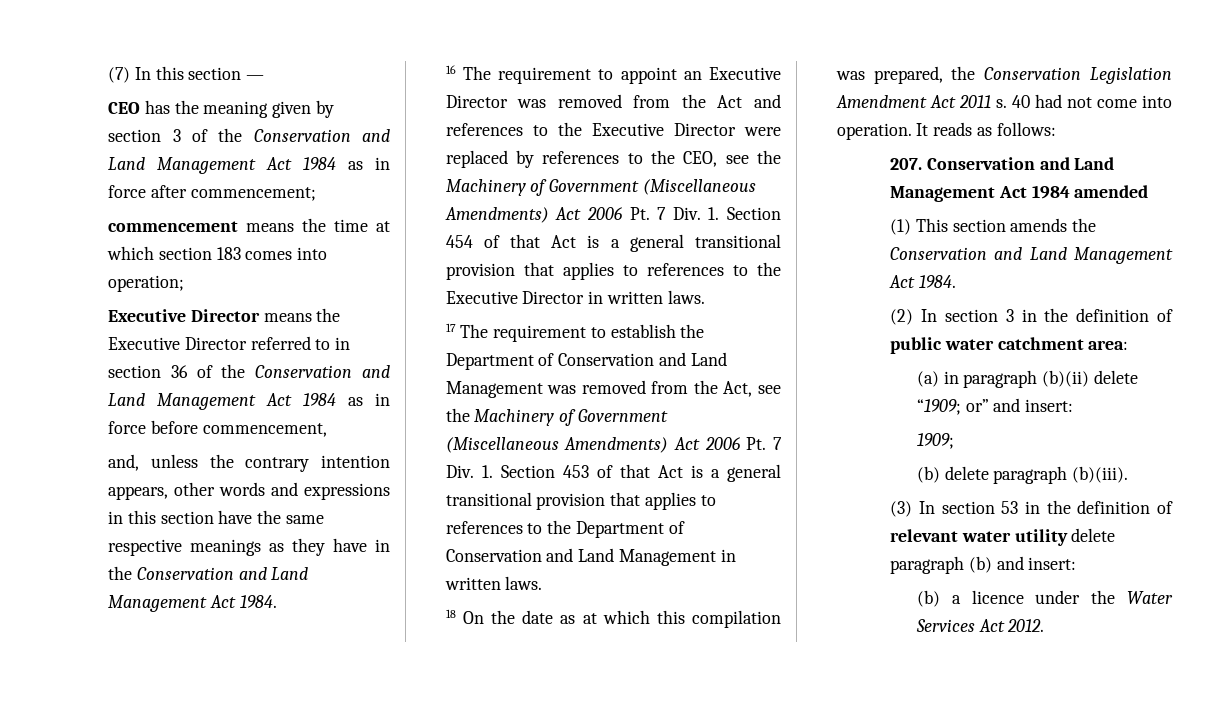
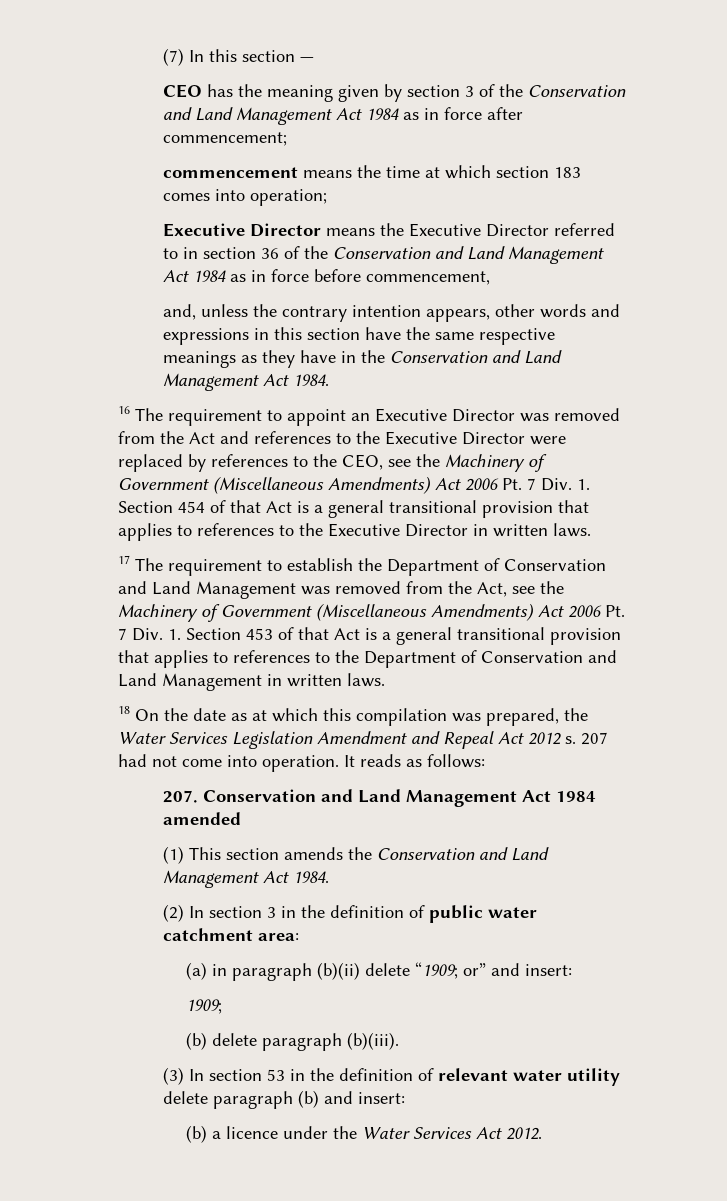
[984,67,1172,84] [835,95,1030,108] Conservation Legislation Amendment Act 2011 s. 40 -> [117,731,608,749] Water Services Legislation Amendment and Repeal Act 2012 s. 207

